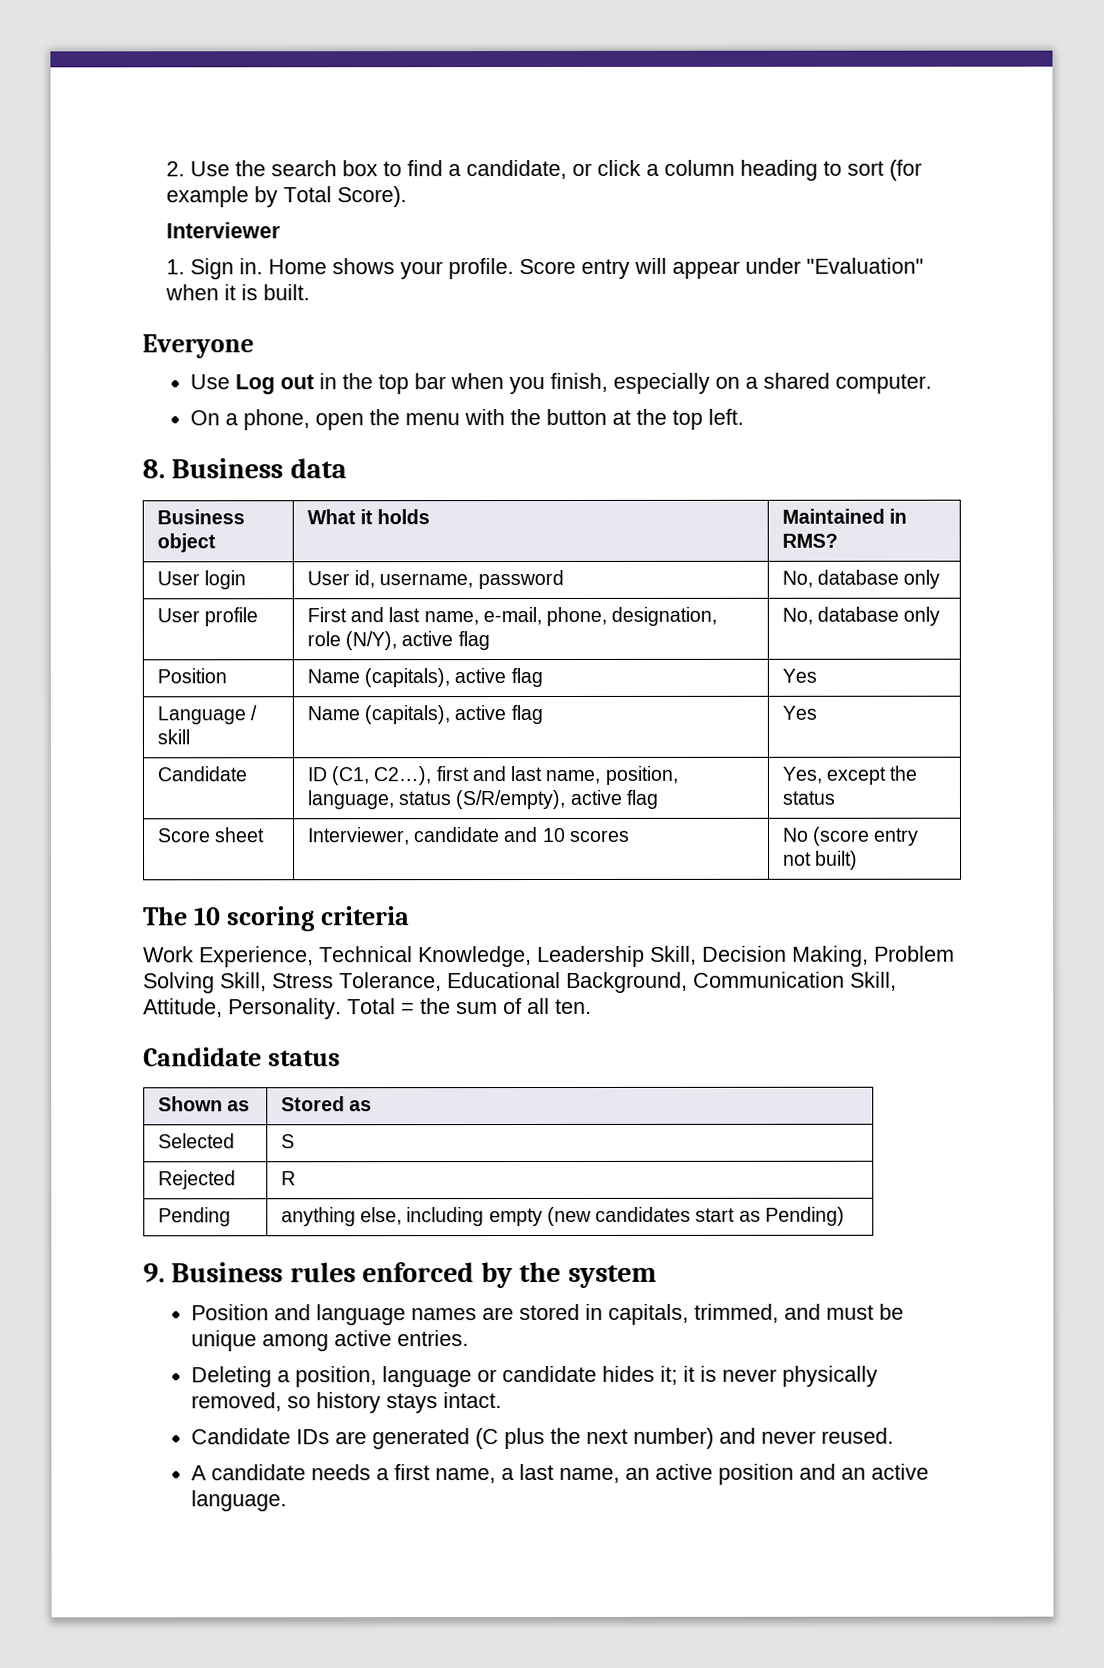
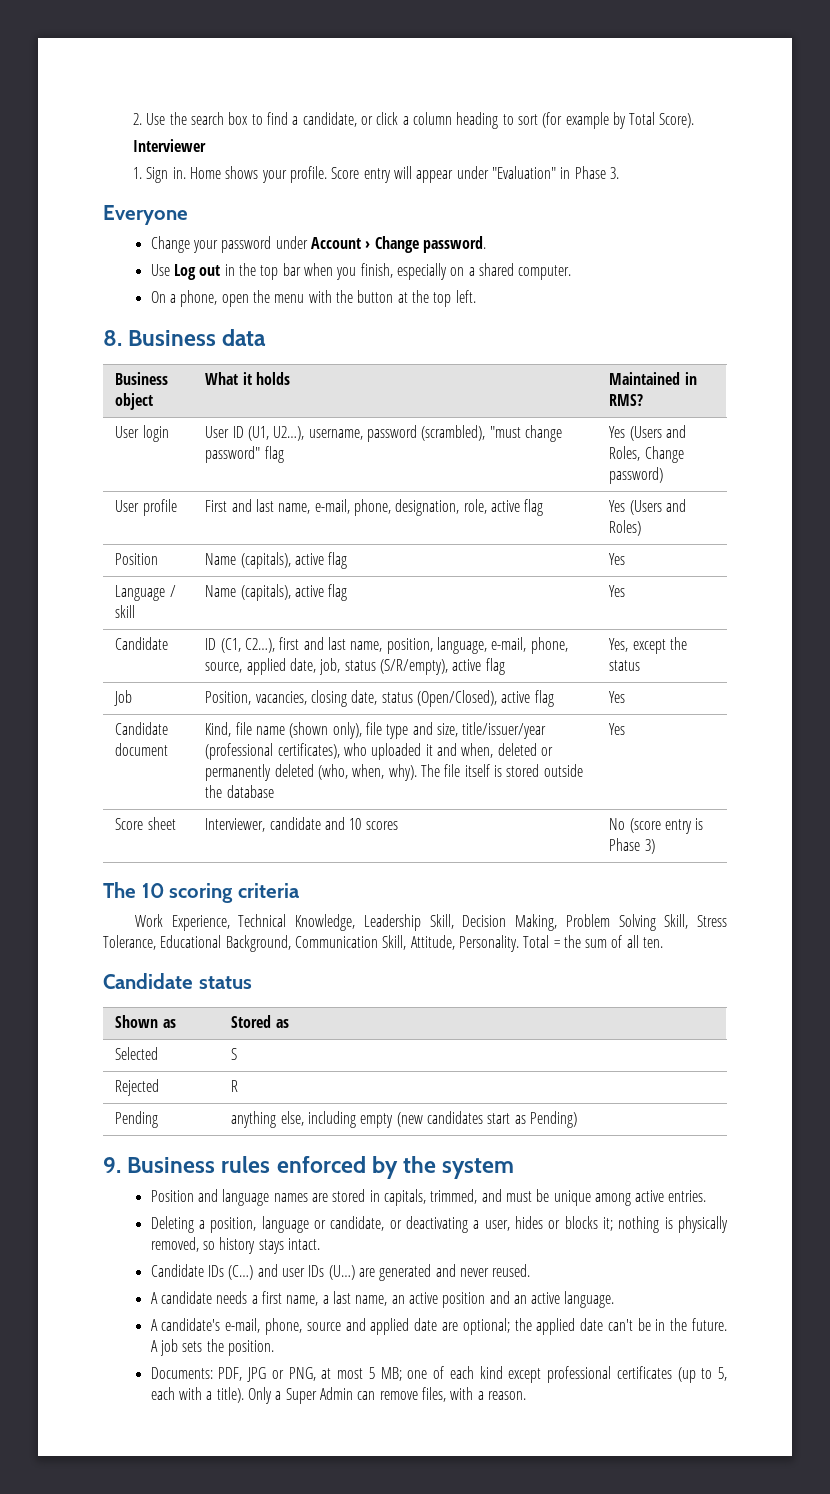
[165,284,311,301] [142,334,254,359] when it is built. // Everyone -> [560,166,619,179] [103,205,188,225] [150,236,486,253] in Phase 3. // Everyone // Change your password under Account › Change password.
[354,570,376,589] id, -> [232,426,305,441] ID (U1, U2…),
[781,569,941,589] | No, database only -> [421,425,562,442] [205,446,284,463] [609,425,687,441] [609,446,684,463] [609,467,664,484] (scrambled), "must change password" flag | Yes (Users and Roles, Change password)
[306,631,490,651] [781,606,941,626] role (N/Y), active flag | No, database only -> [463,499,544,516] [609,499,687,515] [609,520,642,536] role, active flag | Yes (Users and Roles)
(394, 800) none -> [491,637,568,654] [205,658,341,675] e-mail, phone, source, applied date, job,
(835, 797) none -> [114,690,133,706] [205,690,554,707] [609,691,626,703] [115,722,169,735] [115,743,169,756] [205,722,547,739] [205,743,553,760] [205,764,583,781] [205,785,274,798] [609,723,626,735] // Job | Position, vacancies, closing date, status (Open/Closed), active flag | Yes // Candidate document | Kind, file name (shown only), file type and size, title/issuer/year (professional certificates), who uploaded it and when, deleted or permanently deleted (who, when, why). The file itself is stored outside the database | Yes
[782,850,859,870] not built) -> [695,818,704,830] [609,838,655,854] is Phase 3)
[501,1365,777,1385] candidate hides it; it is never -> [330,1216,673,1233] candidate, or deactivating a user, hides or blocks it; nothing is
[334,1427,714,1450] are generated (C plus the next number) -> [228,1264,432,1281] (C…) and user IDs (U…) are generated
(287, 1501) none -> [150,1318,727,1335] [150,1339,274,1356] [150,1366,728,1383] [150,1387,526,1404] // A candidate's e-mail, phone, source and applied date are optional; the applied date can't be in the future. A job sets the position. // Documents: PDF, JPG or PNG, at most 5 MB; one of each kind except professional certificates (up to 5, each with a title). Only a Super Admin can remove files, with a reason.

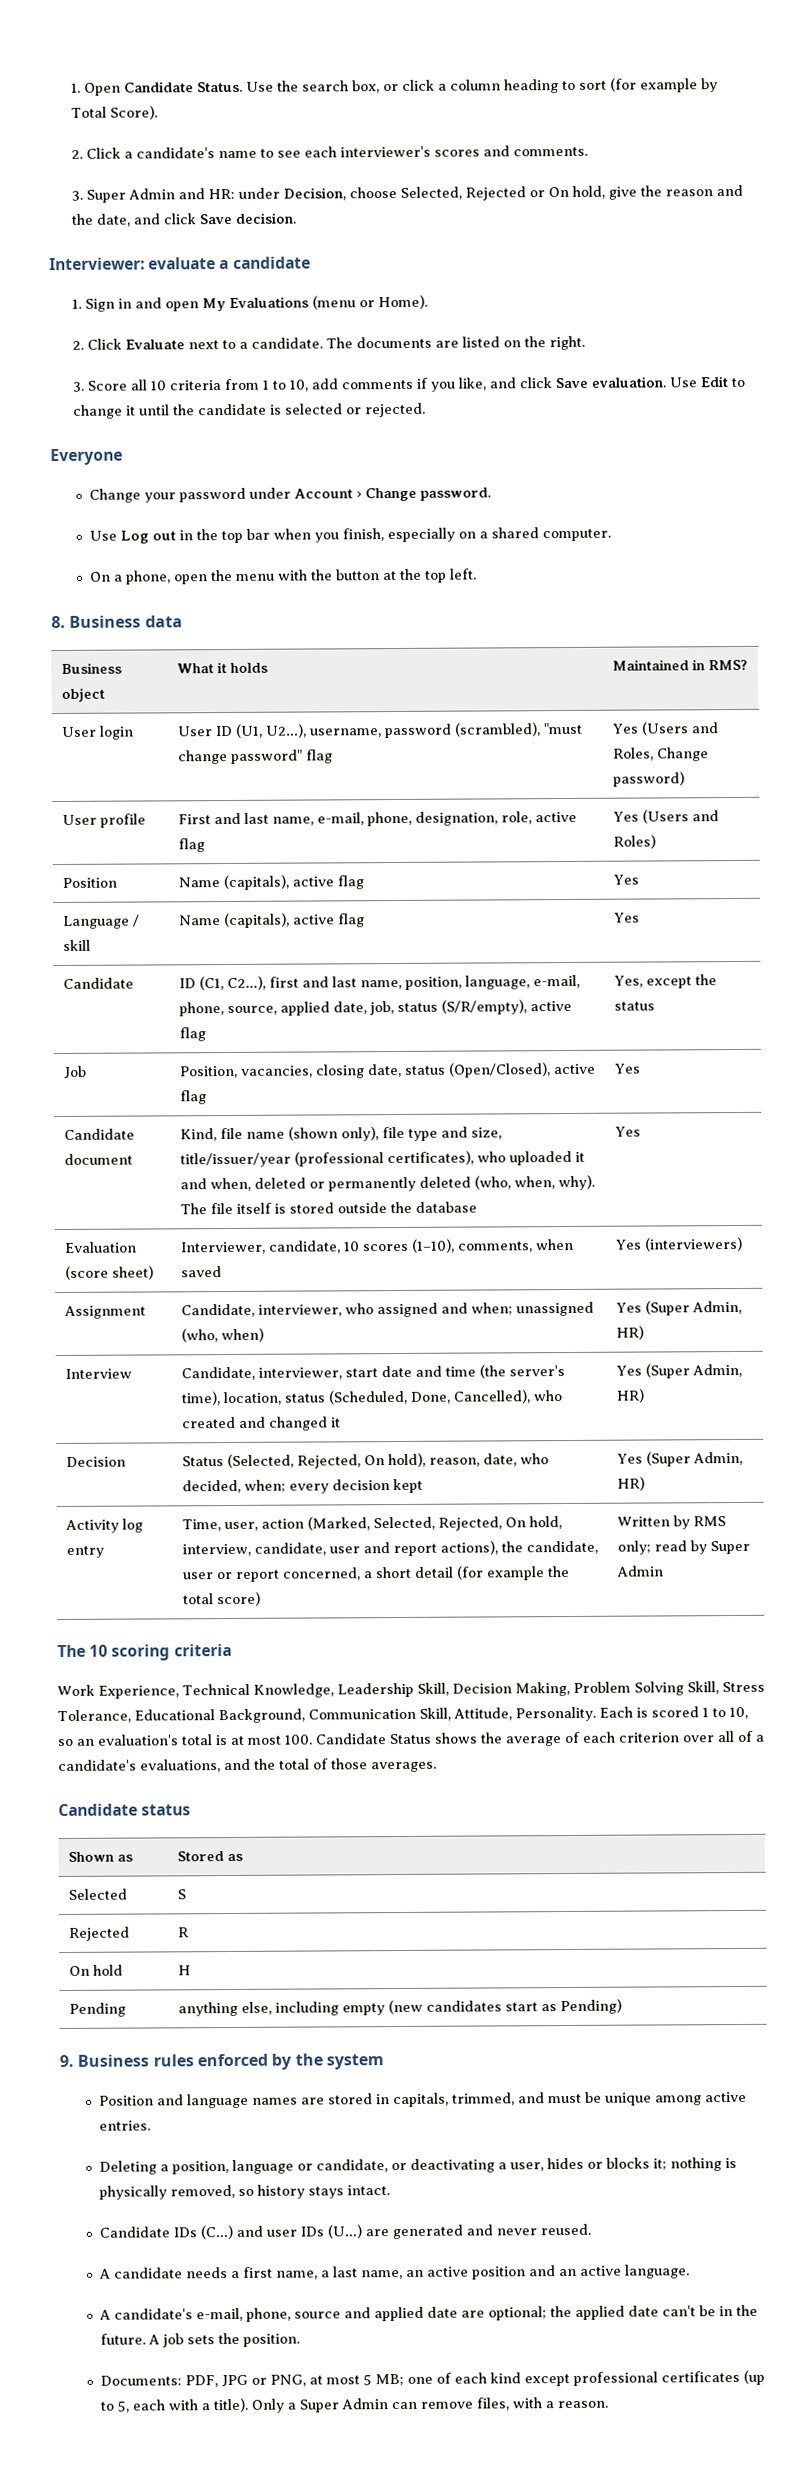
[133,112,357,127] 2. Use the search box to find a candidate, -> [70,80,380,96] 1. Open Candidate Status. Use the search box,
[133,139,207,152] [133,166,619,183] Interviewer // 1. Sign in. Home shows your profile. Score entry will appear under "Evaluation" in Phase 3. -> [70,145,588,159] [70,184,743,203] [70,212,296,227] [49,256,311,271] [71,294,428,312] [71,335,585,351] [71,376,745,392] [72,402,426,419] 2. Click a candidate's name to see each interviewer's scores and comments. // 3. Super Admin and HR: under Decision, choose Selected, Rejected or On hold, give the reason and the date, and click Save decision. // Interviewer: evaluate a candidate // 1. Sign in and open My Evaluations (menu or Home). // 2. Click Evaluate next to a candidate. The documents are listed on the right. // 3. Score all 10 criteria from 1 to 10, add comments if you like, and click Save evaluation. Use Edit to change it until the candidate is selected or rejected.
[115,817,176,830] Score sheet -> [64,1241,138,1253] [65,1265,155,1280] Evaluation (score sheet)
[269,817,346,830] candidate and -> [268,1240,342,1254] candidate,
[609,818,704,834] [609,838,655,854] | No (score entry is Phase 3) -> [411,1238,575,1253] [181,1266,223,1278] [615,1236,744,1252] [64,1305,147,1319] [181,1301,595,1318] [181,1327,265,1343] [616,1300,743,1316] [616,1325,645,1340] [65,1368,133,1379] [181,1364,566,1381] [181,1389,563,1406] [182,1416,342,1431] [616,1363,743,1379] [616,1388,645,1403] [66,1456,127,1467] [182,1452,550,1469] [182,1478,424,1494] [617,1451,744,1467] [617,1476,646,1491] [65,1518,144,1533] [66,1545,105,1558] [182,1516,563,1532] [182,1540,599,1557] [182,1565,570,1582] [183,1591,262,1607] [617,1515,727,1530] [617,1540,751,1555] [616,1565,664,1577] (1–10), comments, when saved | Yes (interviewers) // Assignment | Candidate, interviewer, who assigned and when; unassigned (who, when) | Yes (Super Admin, HR) // Interview | Candidate, interviewer, start date and time (the server's time), location, status (Scheduled, Done, Cancelled), who created and changed it | Yes (Super Admin, HR) // Decision | Status (Selected, Rejected, On hold), reason, date, who decided, when; every decision kept | Yes (Super Admin, HR) // Activity log entry | Time, user, action (Marked, Selected, Rejected, On hold, interview, candidate, user and report actions), the candidate, user or report concerned, a short detail (for example the total score) | Written by RMS only; read by Super Admin
[523,935,664,948] Total = the sum of all ten. -> [598,1706,748,1720] [57,1730,764,1747] [58,1758,437,1773] Each is scored 1 to 10, so an evaluation's total is at most 100. Candidate Status shows the average of each criterion over all of a candidate's evaluations, and the total of those averages.
(239, 1086) none -> [69,1964,124,1976] [178,1965,192,1976] // On hold | H

